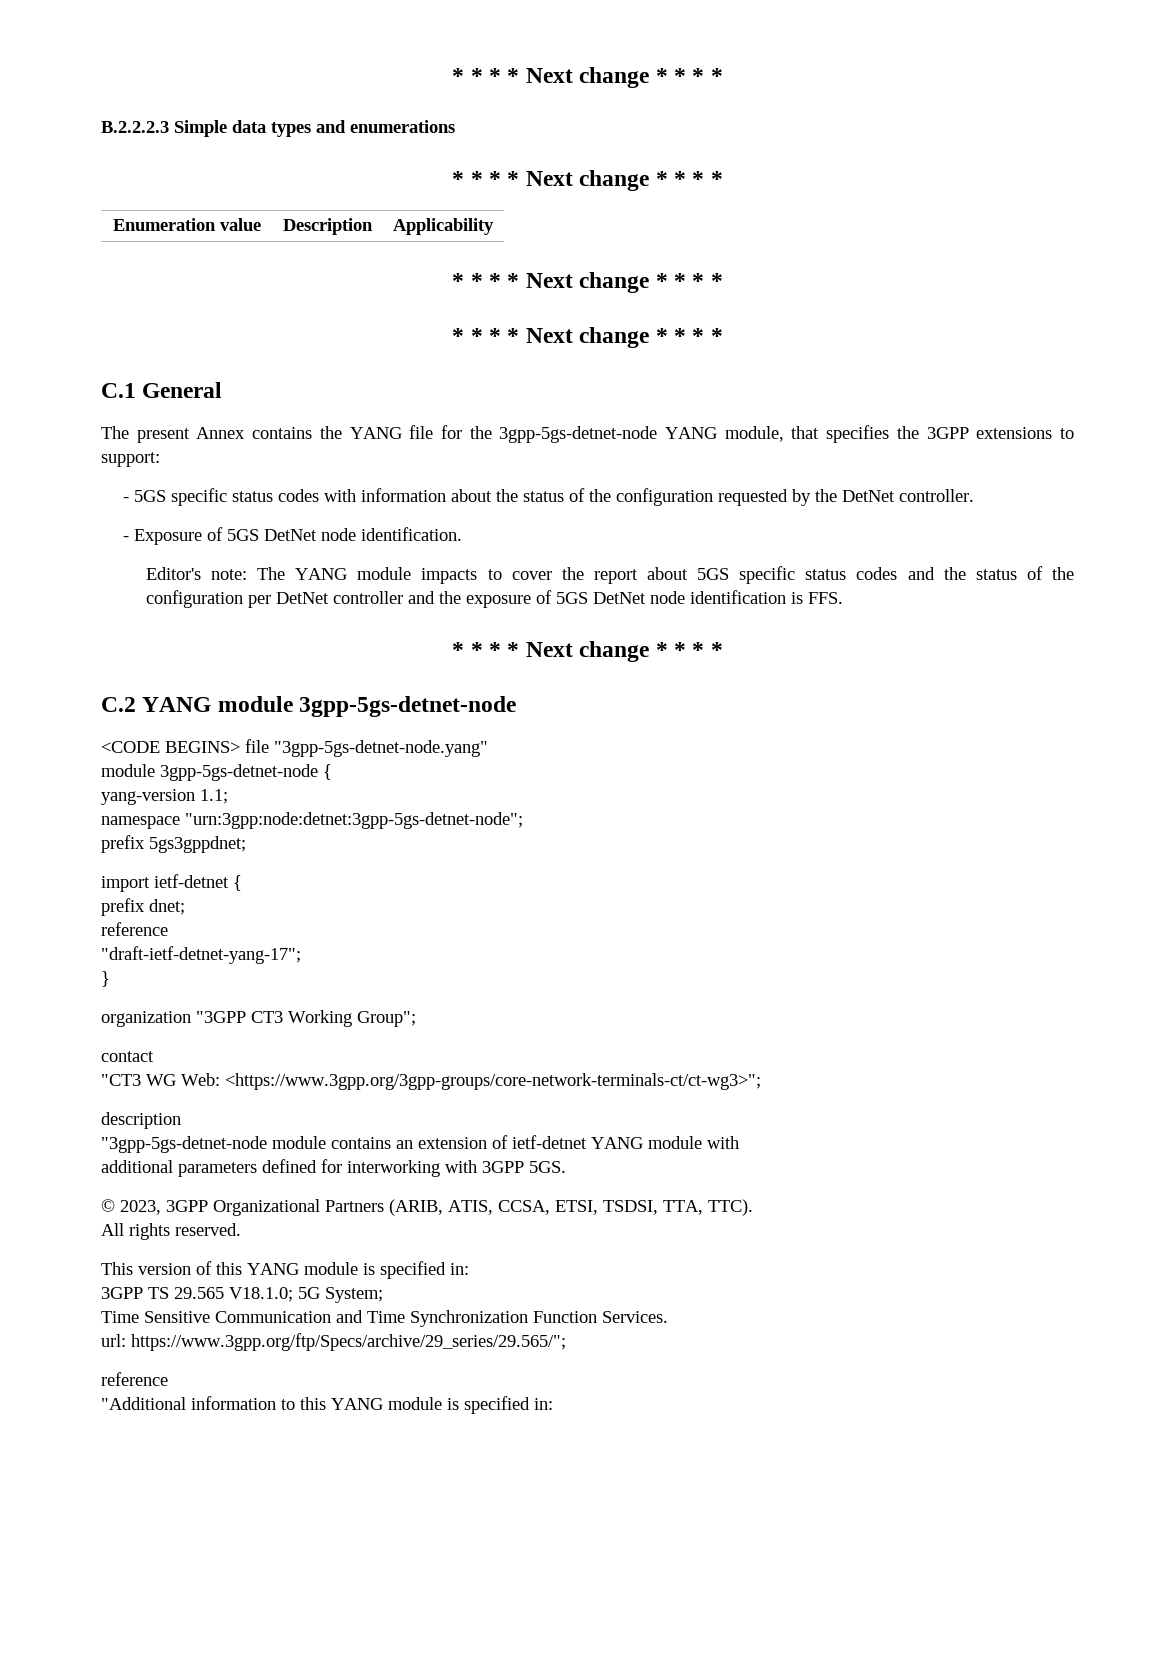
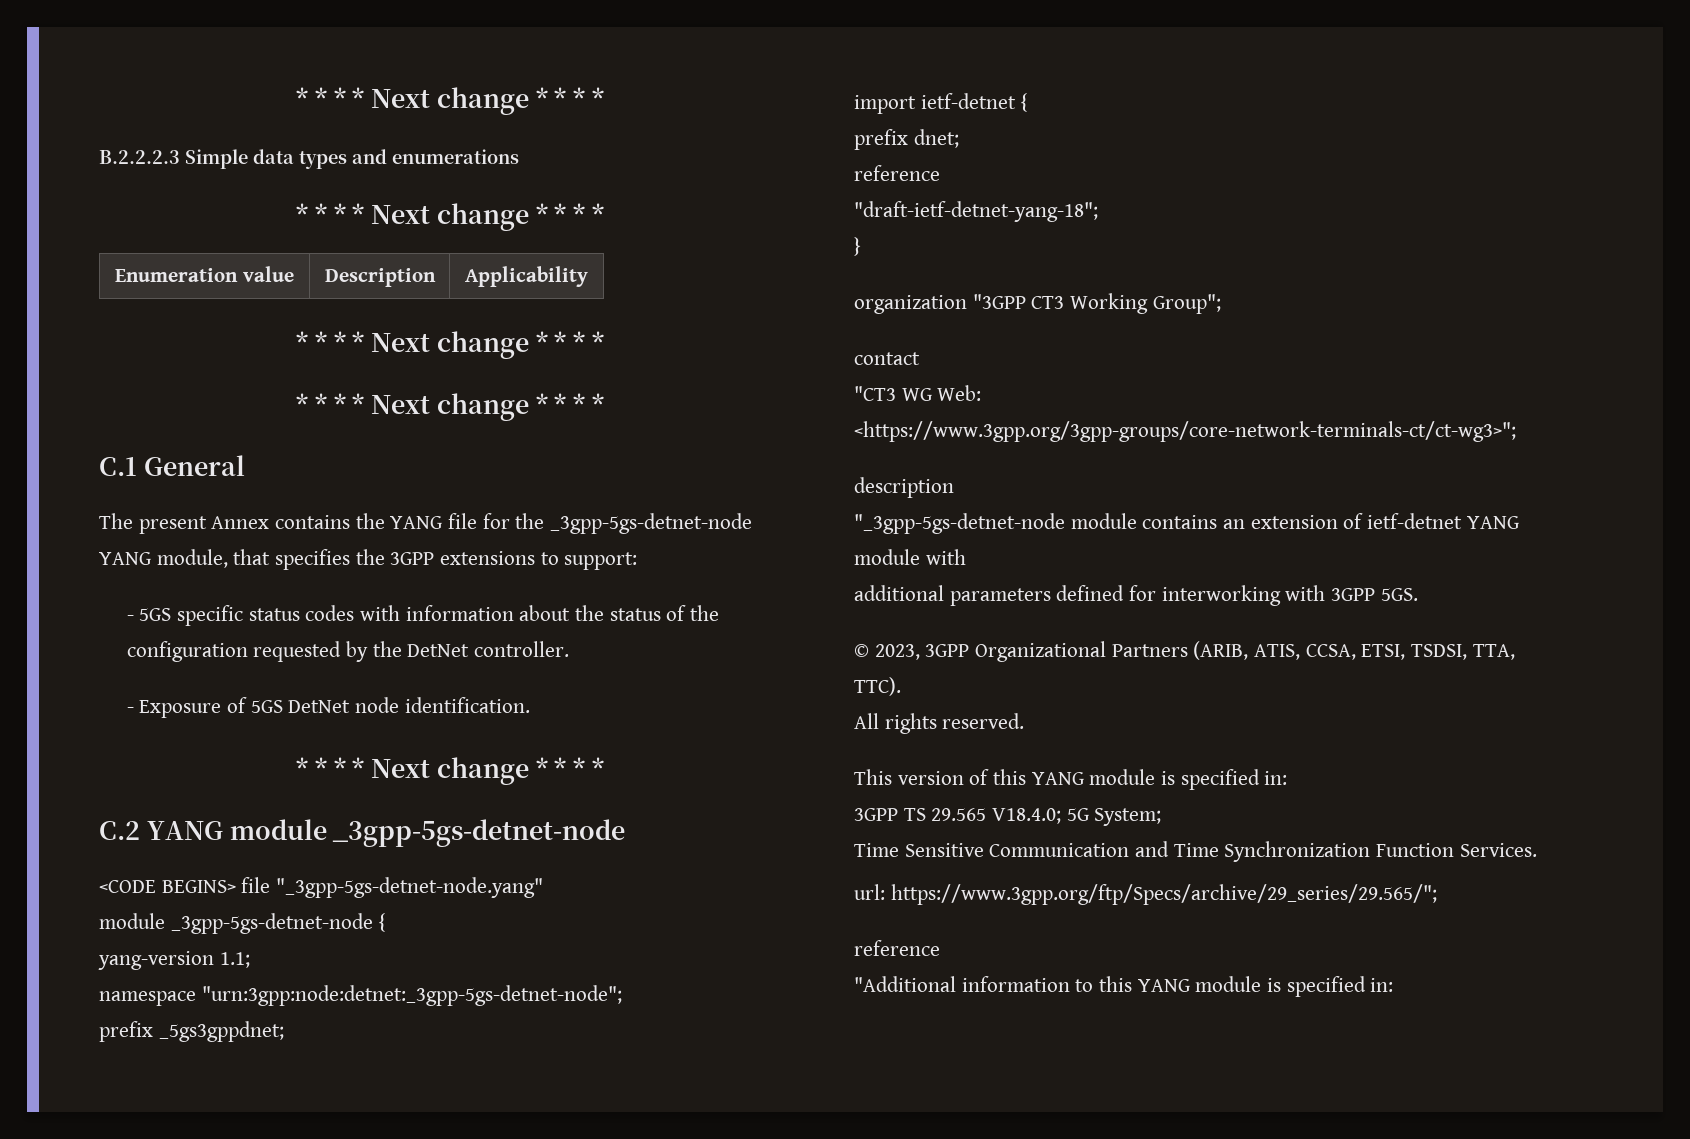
[499,426,658,443] 3gpp-5gs-detnet-node -> [550,513,753,534] _3gpp-5gs-detnet-node
[145,566,1075,584] [145,590,843,608] // Editor's note: The YANG module impacts to cover the report about 5GS specific status codes and the status of the configuration per DetNet controller and the exposure of 5GS DetNet node identification is FFS. -> (530, 705) none
[299,696,517,717] 3gpp-5gs-detnet-node -> [332,819,626,847] _3gpp-5gs-detnet-node
[274,740,488,757] [101,764,318,781] "3gpp-5gs-detnet-node.yang" // module 3gpp-5gs-detnet-node -> [276,877,544,898] [99,913,373,934] "_3gpp-5gs-detnet-node.yang" // module _3gpp-5gs-detnet-node
[185,812,523,829] [101,835,246,853] "urn:3gpp:node:detnet:3gpp-5gs-detnet-node"; // prefix 5gs3gppdnet; -> [201,985,622,1006] [99,1021,284,1042] "urn:3gpp:node:detnet:_3gpp-5gs-detnet-node"; // prefix _5gs3gppdnet;
[101,946,301,964] "draft-ietf-detnet-yang-17"; -> [854,201,1098,222] "draft-ietf-detnet-yang-18";
[101,1136,267,1153] "3gpp-5gs-detnet-node -> [854,513,1065,534] "_3gpp-5gs-detnet-node
[229,1287,293,1302] V18.1.0; -> [992,808,1062,824] V18.4.0;

